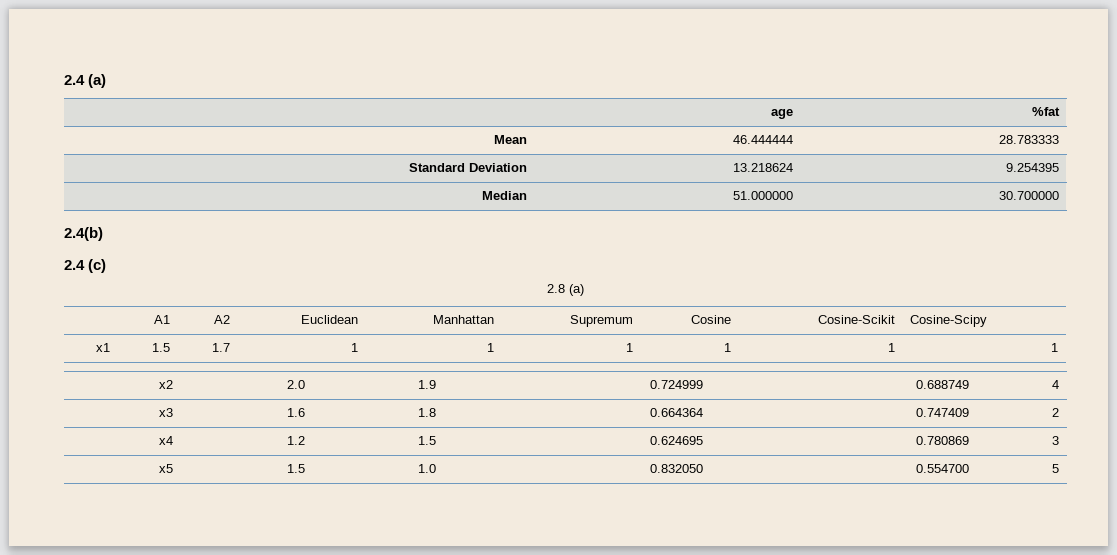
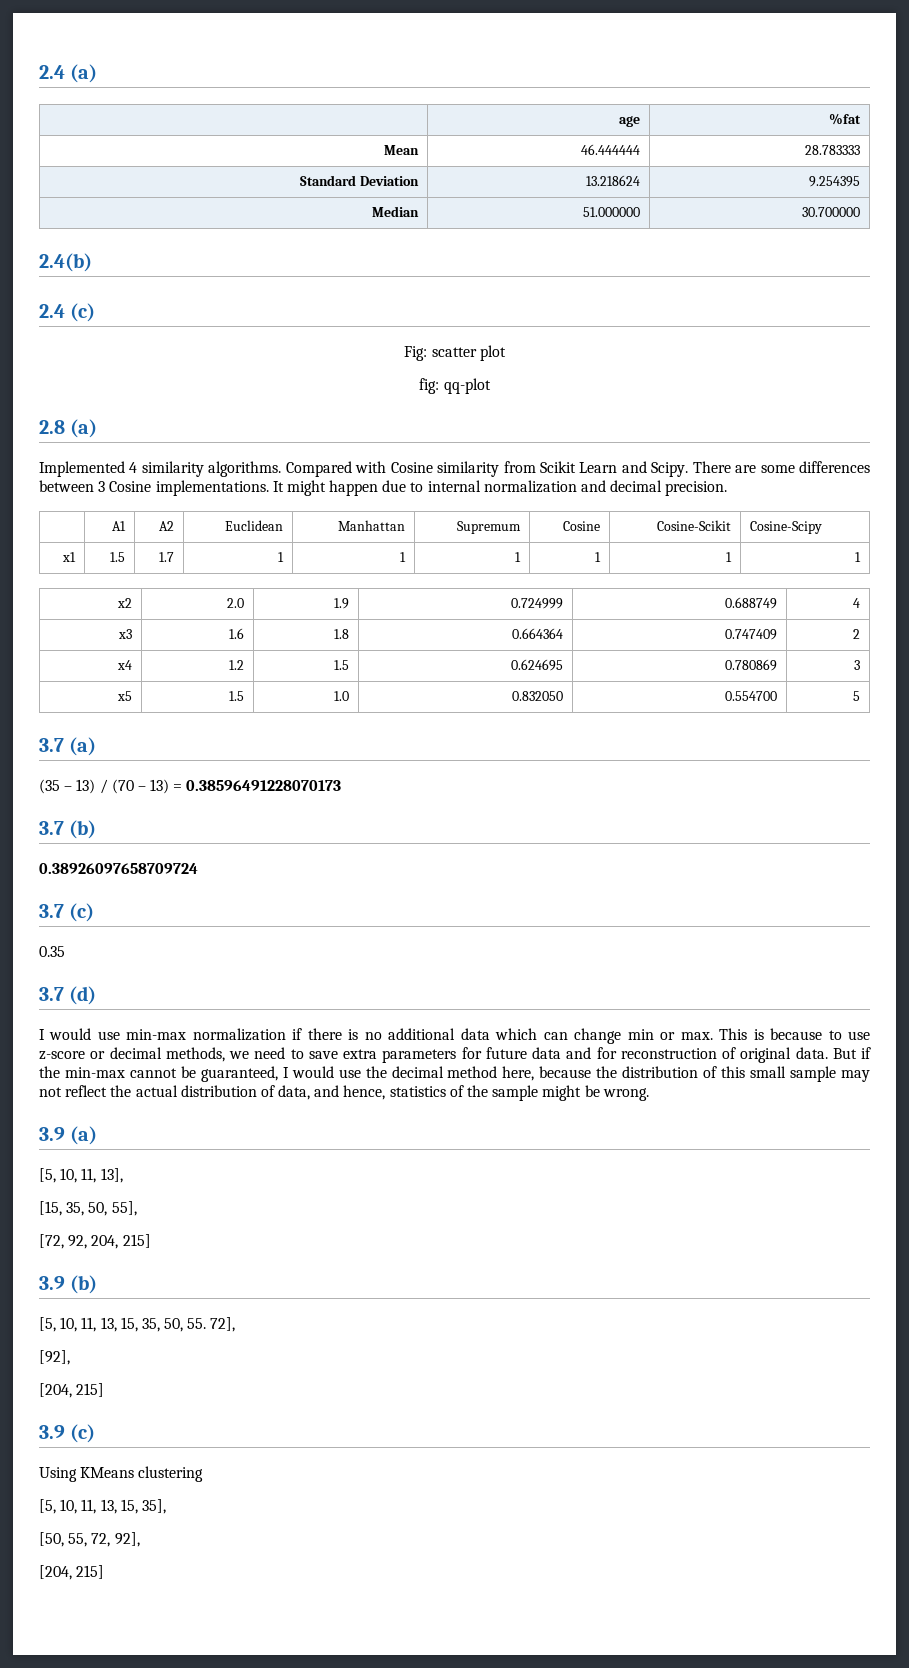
[547,284,584,296] 2.8 (a) -> [404,345,506,361] [419,378,491,394] [39,419,98,438] [39,461,870,477] [39,480,728,496] Fig: scatter plot // fig: qq-plot // 2.8 (a) // Implemented 4 similarity algorithms. Compared with Cosine similarity from Scikit Learn and Scipy. There are some differences between 3 Cosine implementations. It might happen due to internal normalization and decimal precision.
(1060, 468) none -> [39,737,97,756] [39,779,342,794] [39,820,97,839] [39,863,198,874] [39,903,95,922] [39,946,65,957] [39,986,97,1005] [39,1028,871,1044] [39,1047,871,1063] [39,1066,870,1082] [39,1085,649,1101] [39,1126,98,1145] [39,1168,123,1183] [39,1201,137,1216] [39,1234,151,1249] [39,1275,98,1294] [39,1317,236,1332] [39,1350,70,1365] [39,1383,105,1398] [39,1424,96,1443] [39,1466,204,1482] [39,1499,166,1514] [39,1532,140,1547] [39,1565,105,1580] // 3.7 (a) // (35 – 13) / (70 – 13) = 0.38596491228070173 // 3.7 (b) // 0.38926097658709724 // 3.7 (c) // 0.35 // 3.7 (d) // I would use min-max normalization if there is no additional data which can change min or max. This is because to use z-score or decimal methods, we need to save extra parameters for future data and for reconstruction of original data. But if the min-max cannot be guaranteed, I would use the decimal method here, because the distribution of this small sample may not reflect the actual distribution of data, and hence, statistics of the sample might be wrong. // 3.9 (a) // [5, 10, 11, 13], // [15, 35, 50, 55], // [72, 92, 204, 215] // 3.9 (b) // [5, 10, 11, 13, 15, 35, 50, 55. 72], // [92], // [204, 215] // 3.9 (c) // Using KMeans clustering // [5, 10, 11, 13, 15, 35], // [50, 55, 72, 92], // [204, 215]

